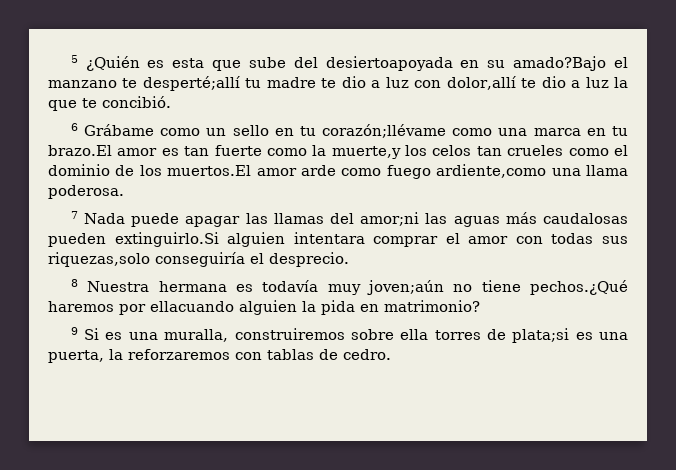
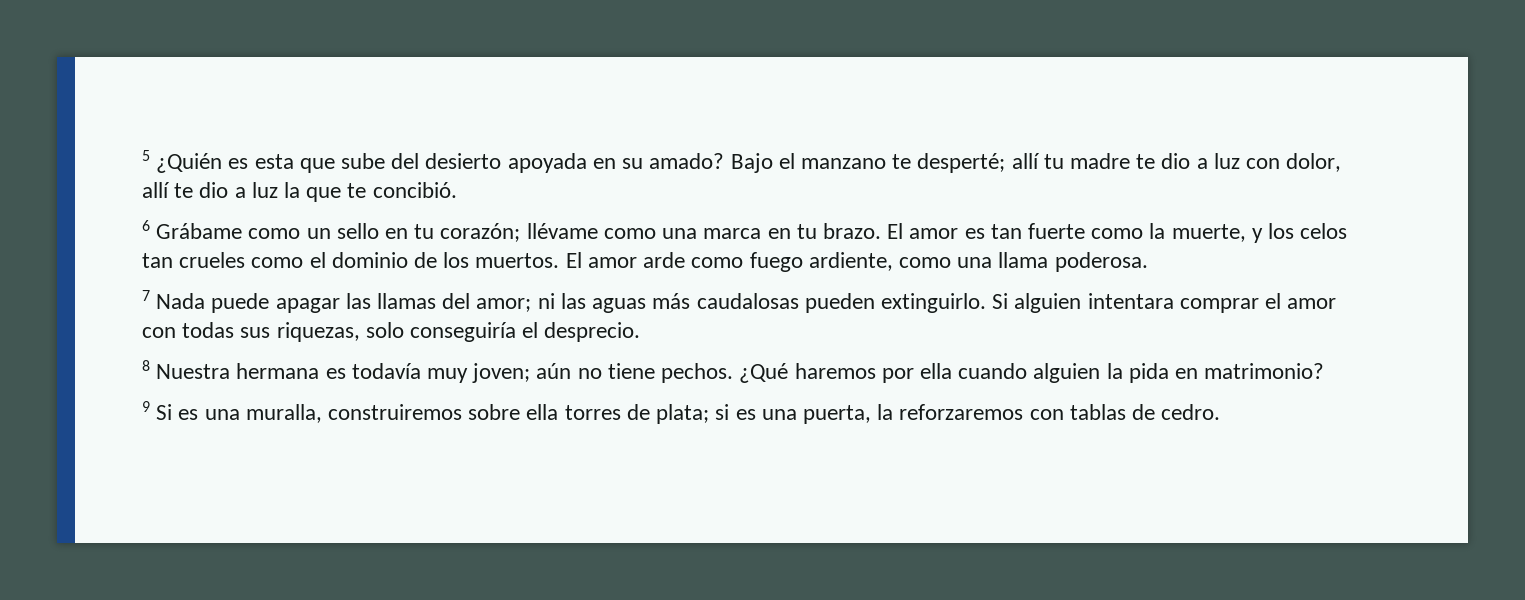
[325,56,607,71] desiertoapoyada en su amado?Bajo -> [425,153,773,173] desierto apoyada en su amado? Bajo
[142,76,240,91] desperté;allí -> [917,153,1040,173] desperté; allí
[446,76,516,90] dolor,allí -> [1286,153,1342,172] [142,182,170,198] dolor, allí
[322,124,447,138] corazón;llévame -> [440,223,598,242] corazón; llévame
[48,145,112,156] brazo.El -> [822,223,904,239] brazo. El
[331,146,401,159] muerte,y -> [1171,224,1263,243] muerte, y
[167,165,252,176] muertos.El -> [475,252,582,268] muertos. El
[436,164,547,178] ardiente,como -> [808,252,951,271] ardiente, como
[360,212,420,226] amor;ni -> [476,293,555,312] amor; ni
[114,232,219,247] extinguirlo.Si -> [880,293,1009,313] extinguirlo. Si
[48,252,150,267] riquezas,solo -> [276,322,404,342] riquezas, solo
[366,280,628,295] [48,301,234,315] joven;aún no tiene pechos.¿Qué haremos por ellacuando -> [472,363,1028,383] joven; aún no tiene pechos. ¿Qué haremos por ella cuando
[512,328,570,343] plata;si -> [656,404,730,424] plata; si

